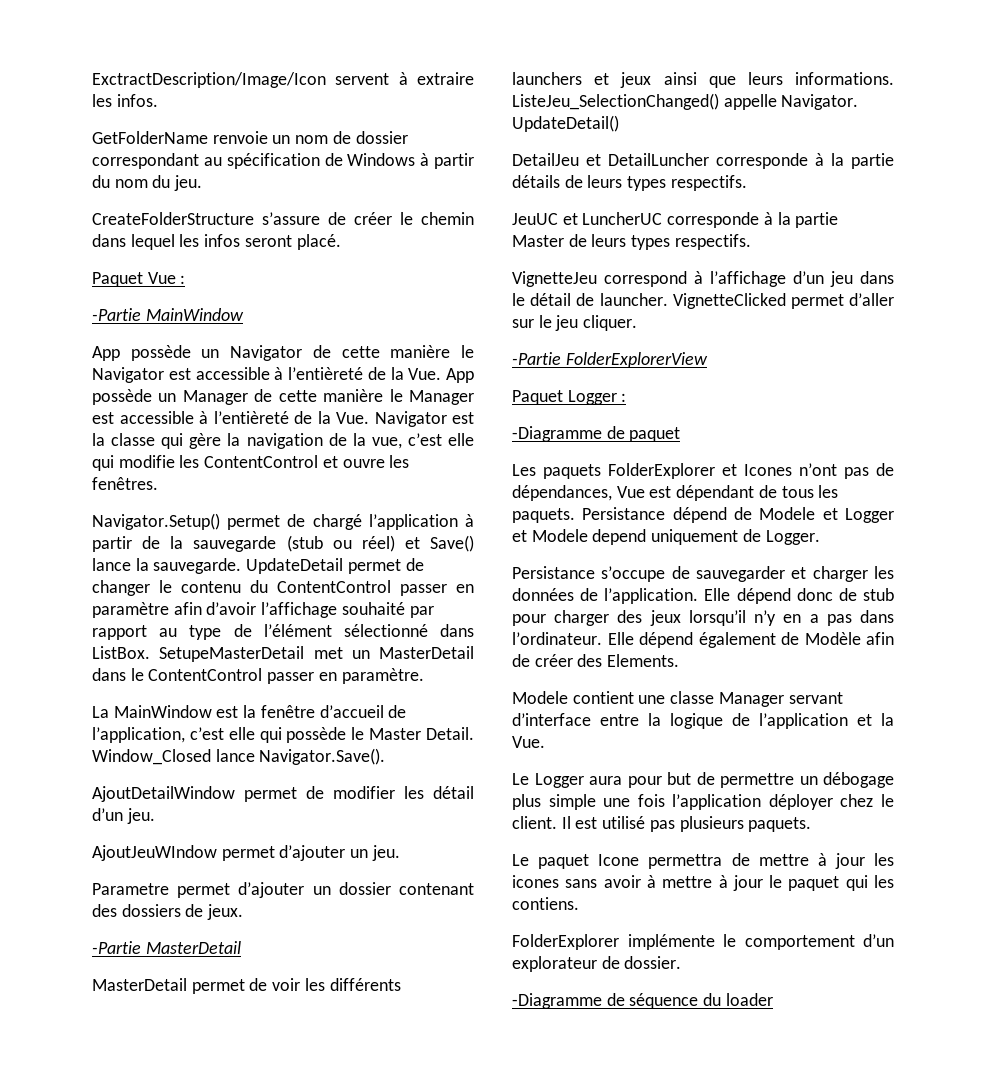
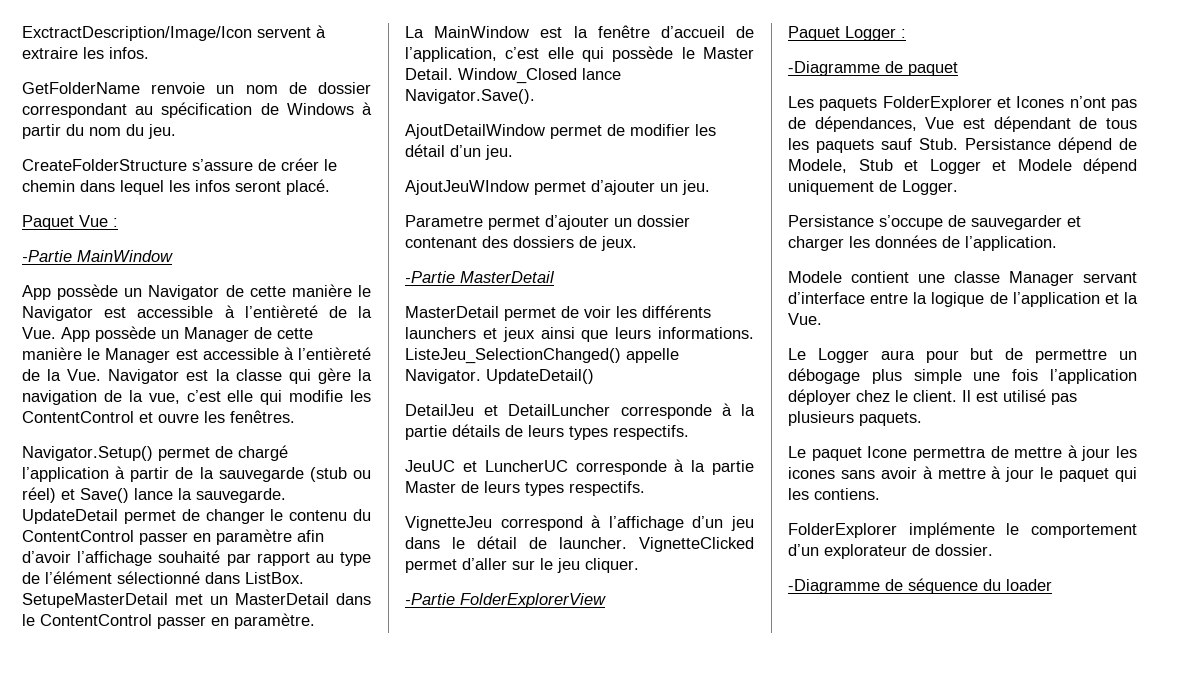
[512,508,575,523] paquets. -> [816,138,958,153] paquets sauf Stub.
[759,507,816,520] Modele -> [788,159,893,173] Modele, Stub
[592,529,647,545] depend -> [1083,158,1137,174] dépend
[704,588,894,604] [512,610,894,626] [512,632,894,648] [512,654,680,667] Elle dépend donc de stub pour charger des jeux lorsqu’il n’y en a pas dans l’ordinateur. Elle dépend également de Modèle afin de créer des Elements. -> (1057, 243) none

